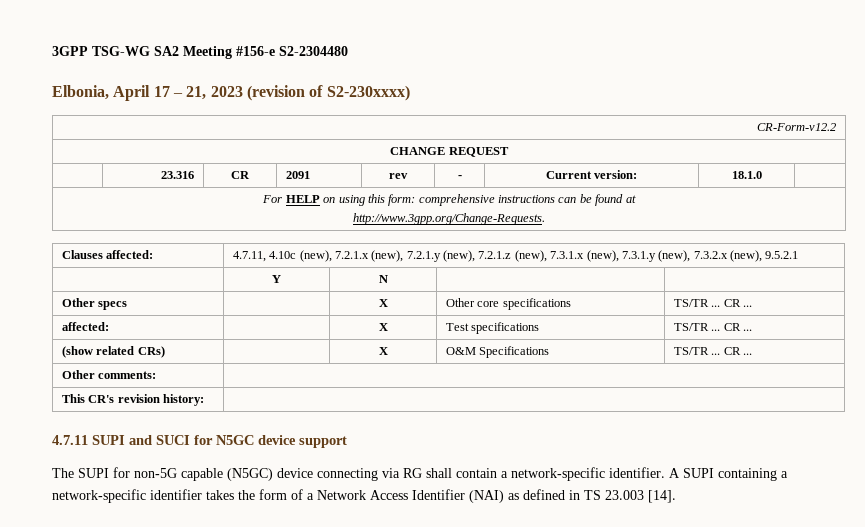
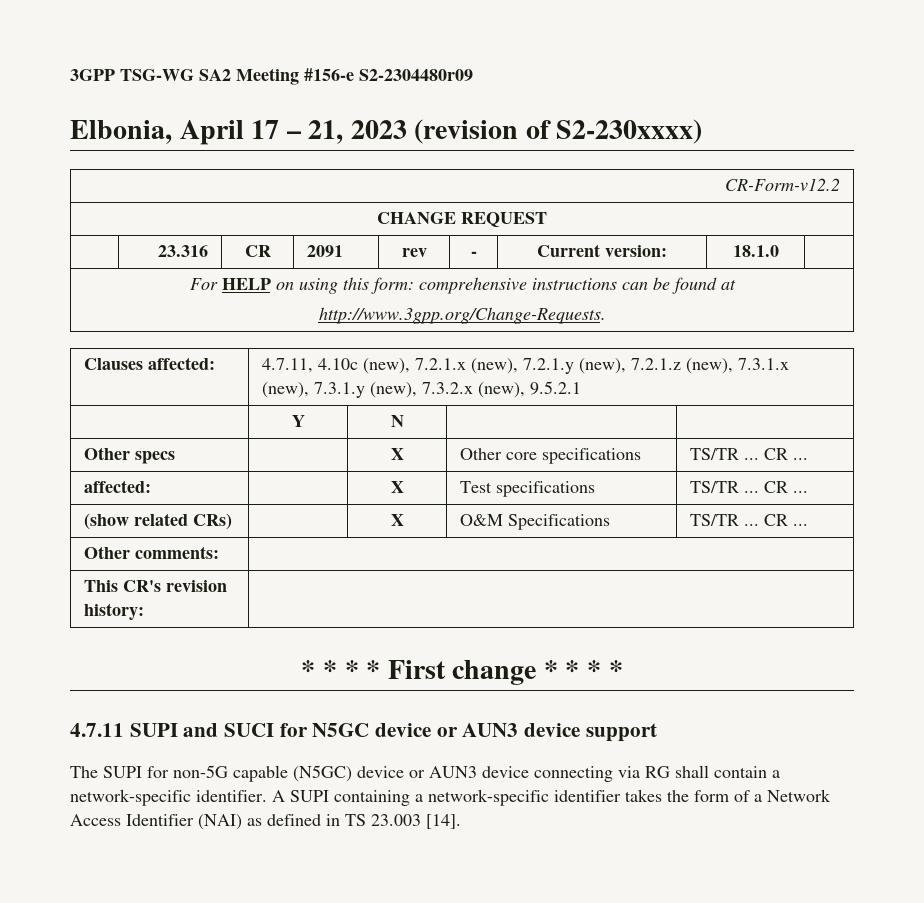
[279,46,348,56] S2-2304480 -> [359,69,473,81] S2-2304480r09
(204, 400) none -> [301,660,623,685] // * * * * First change * * * *
(296, 440) none -> [436,723,581,737] or AUN3 device
(313, 473) none -> [409,766,529,778] or AUN3 device

